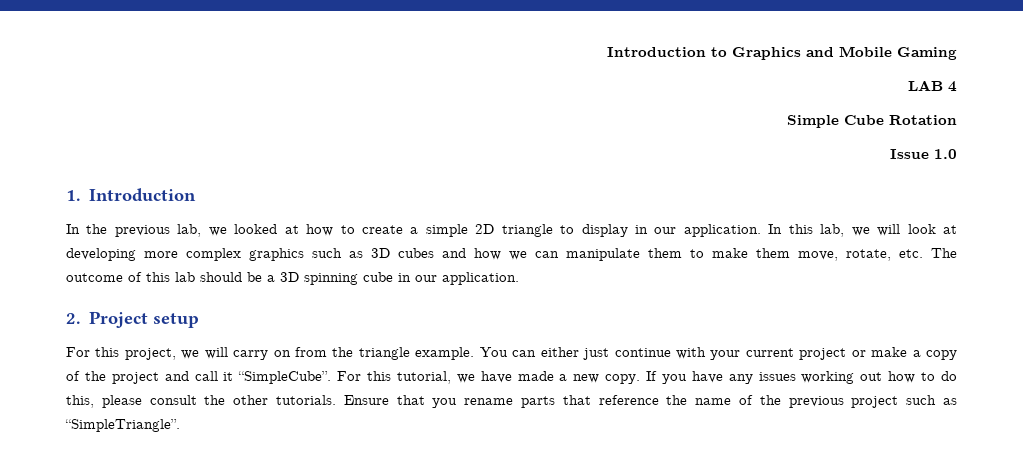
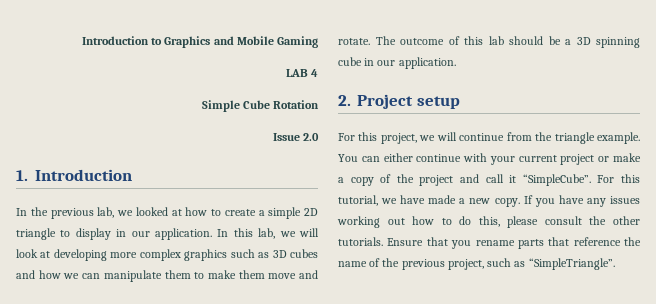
[934,149,957,159] 1.0 -> [303,133,319,141] 2.0
[798,249,923,261] move, rotate, etc. -> [268,270,318,279] [338,38,370,45] move and rotate.
[233,350,291,360] carry on -> [459,133,505,141] continue
[583,348,610,360] just -> (413, 157) none
[851,396,899,408] project -> [447,259,484,270] project,

